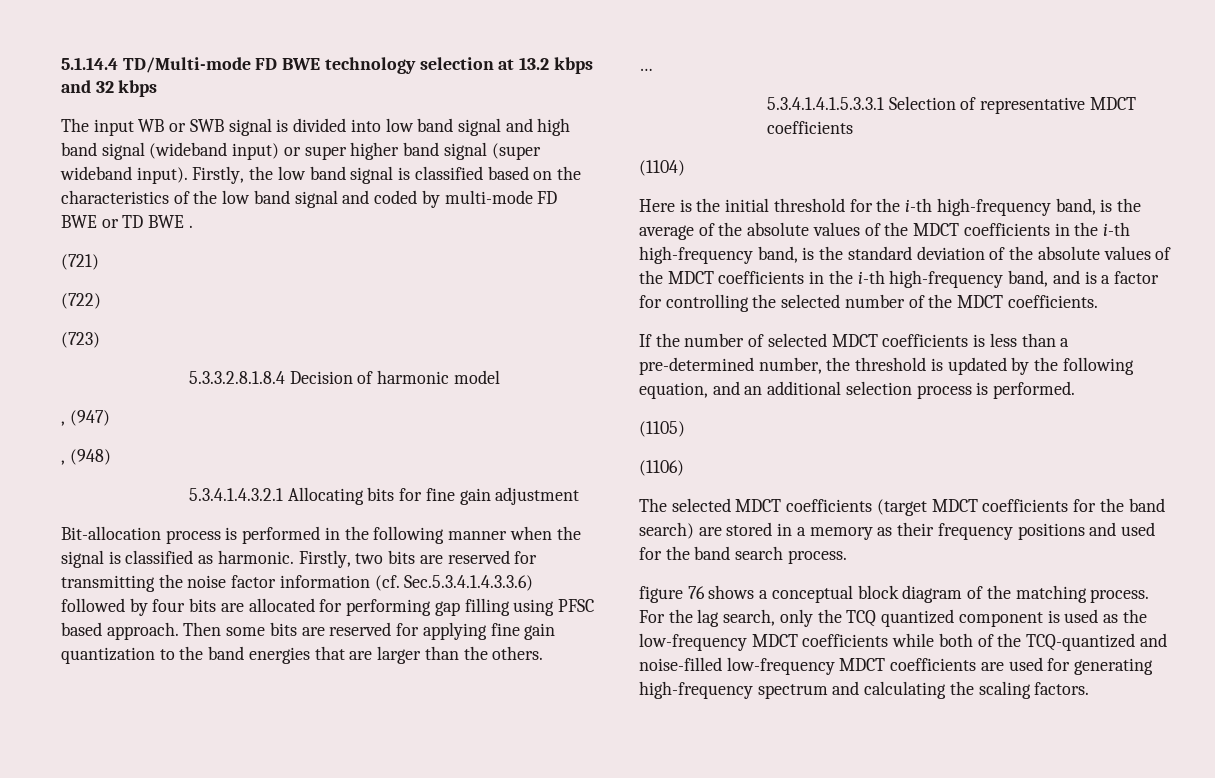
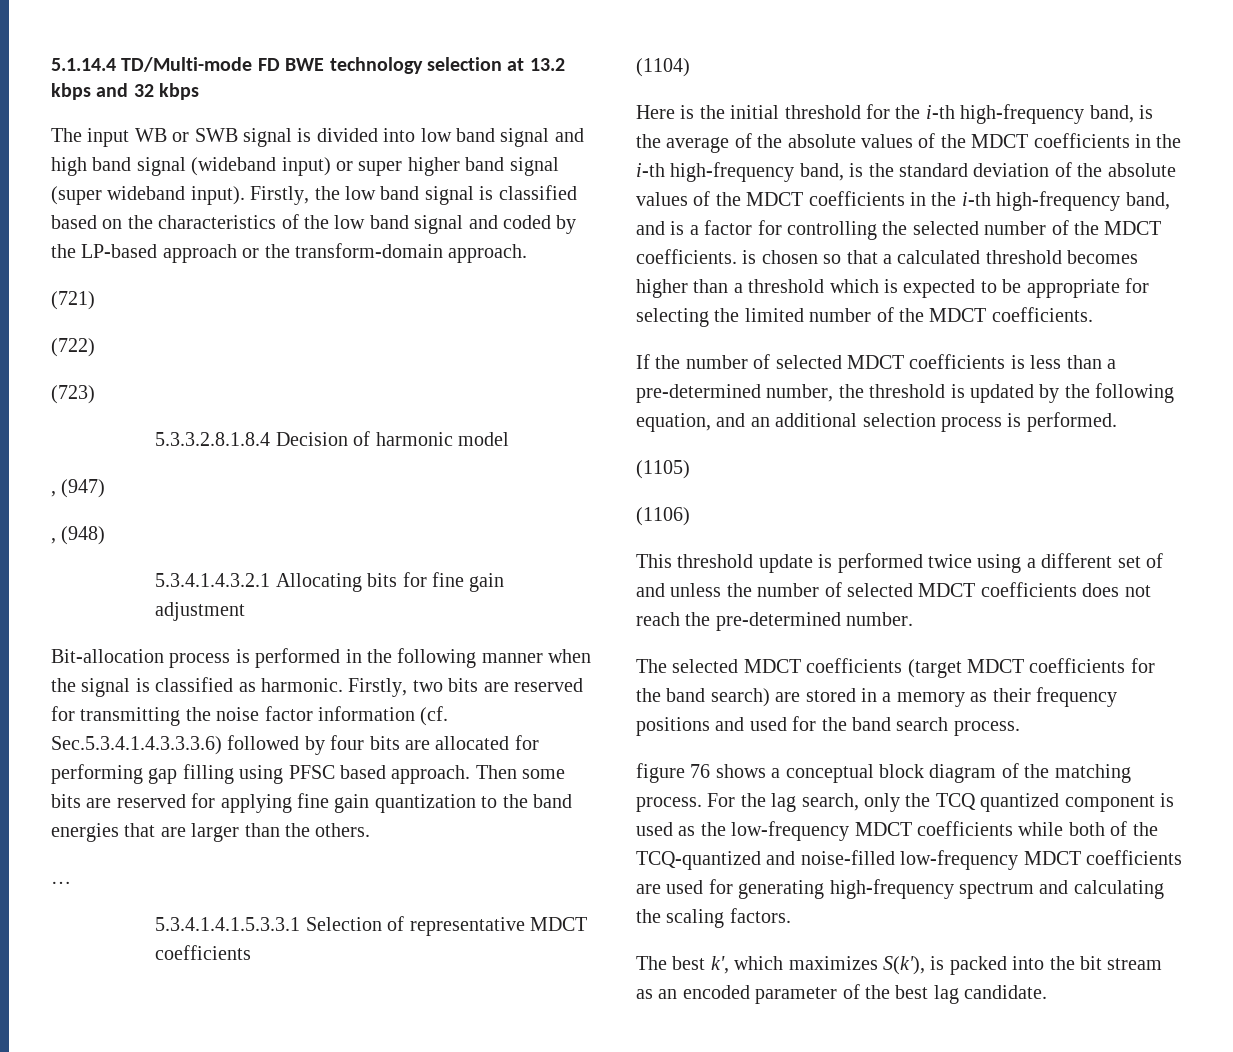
[444,190,558,204] [61,215,193,228] multi-mode FD BWE or TD BWE . -> [51,243,528,263] the LP-based approach or the transform-domain approach.
[404,575,534,591] Sec.5.3.4.1.4.3.3.6) -> [51,736,222,755] Sec.5.3.4.1.4.3.3.3.6)
(1098, 301) none -> [742,250,1139,264] [636,278,1149,298] [636,307,1093,327] is chosen so that a calculated threshold becomes higher than a threshold which is expected to be appropriate for selecting the limited number of the MDCT coefficients.
(684, 468) none -> [636,553,1163,573] [636,582,1151,597] [636,612,914,631] // This threshold update is performed twice using a different set of and unless the number of selected MDCT coefficients does not reach the pre-determined number.
(1090, 688) none -> [636,956,1163,975] [636,984,1048,1004] // The best k', which maximizes S(k'), is packed into the bit stream as an encoded parameter of the best lag candidate.

